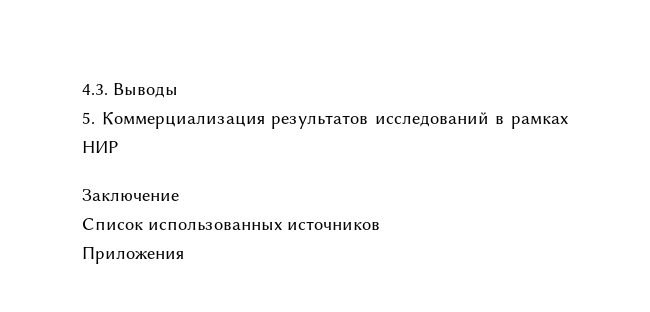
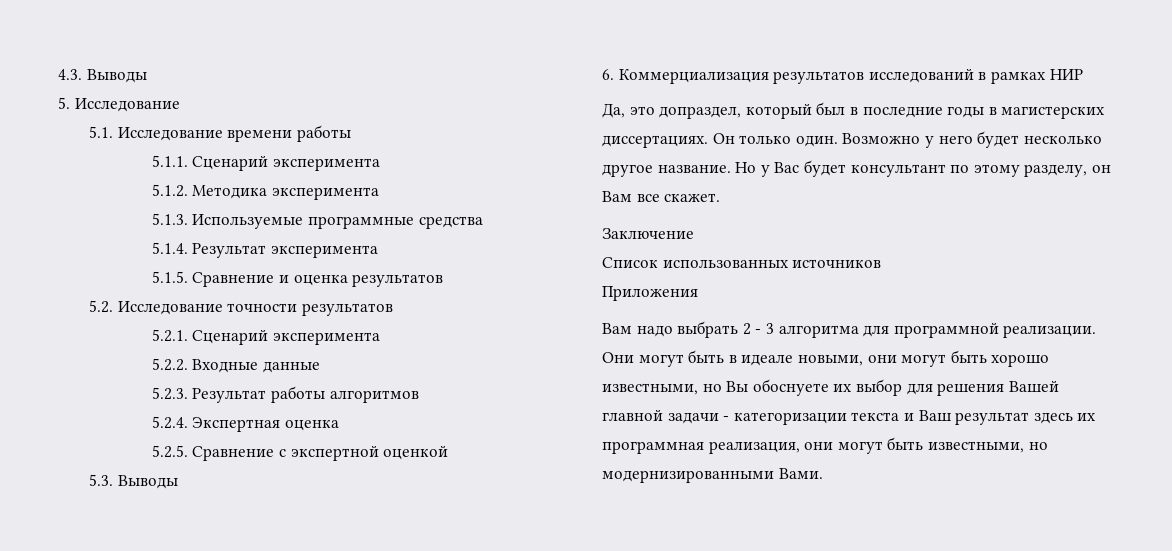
(95, 118) none -> [74,98,180,112] [89,125,352,142] [151,155,380,171] [151,184,379,200] [151,213,483,229] [151,242,378,258] [151,271,444,287] [89,300,394,316] [151,329,380,345] [151,358,320,373] [151,386,419,403] [151,416,339,432] [151,445,449,461] [89,474,178,489] [602,69,614,80] Исследование // 5.1. Исследование времени работы // 5.1.1. Сценарий эксперимента // 5.1.2. Методика эксперимента // 5.1.3. Используемые программные средства // 5.1.4. Результат эксперимента // 5.1.5. Сравнение и оценка результатов // 5.2. Исследование точности результатов // 5.2.1. Сценарий эксперимента // 5.2.2. Входные данные // 5.2.3. Результат работы алгоритмов // 5.2.4. Экспертная оценка // 5.2.5. Сравнение с экспертной оценкой // 5.3. Выводы // 6.
(118, 147) none -> [602,102,1106,119] [602,131,1102,148] [602,160,1111,177] [602,191,721,202] // Да, это допраздел, который был в последние годы в магистерских диссертациях. Он только один. Возможно у него будет несколько другое название. Но у Вас будет консультант по этому разделу, он Вам все скажет.
(184, 255) none -> [602,321,1097,338] [602,350,1050,367] [602,379,1059,396] [602,409,1097,425] [602,437,1048,454] [602,468,823,483] // Вам надо выбрать 2 - 3 алгоритма для программной реализации. Они могут быть в идеале новыми, они могут быть хорошо известными, но Вы обоснуете их выбор для решения Вашей главной задачи - категоризации текста и Ваш результат здесь их программная реализация, они могут быть известными, но модернизированными Вами.

